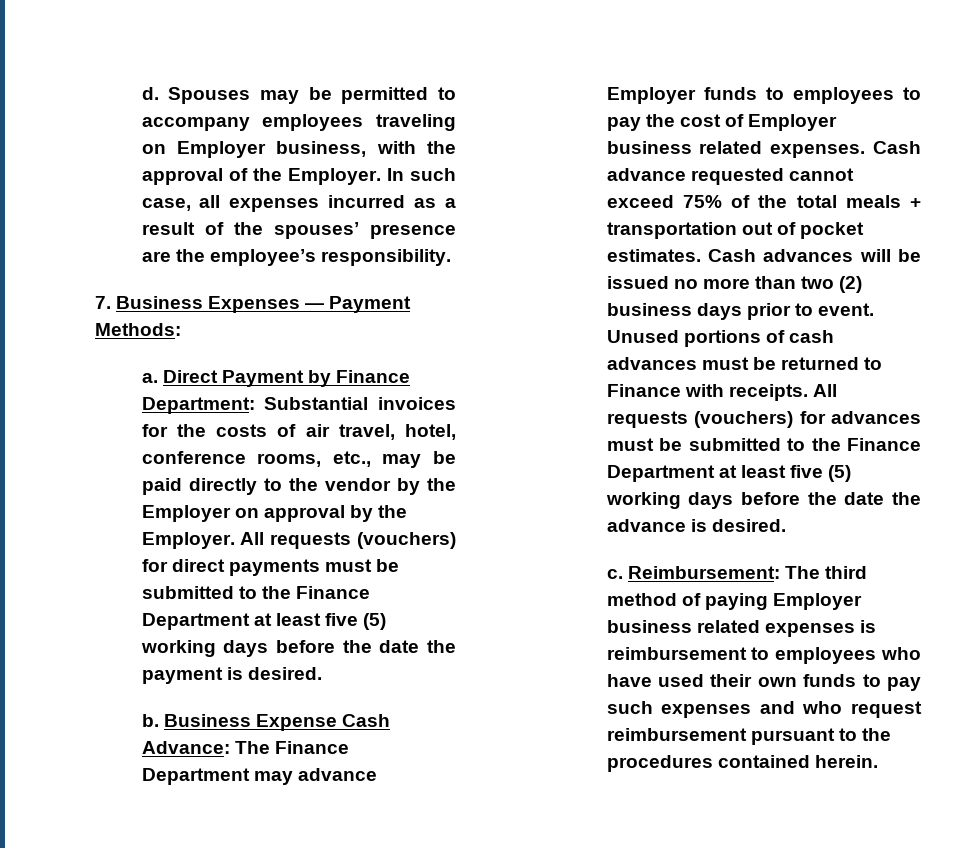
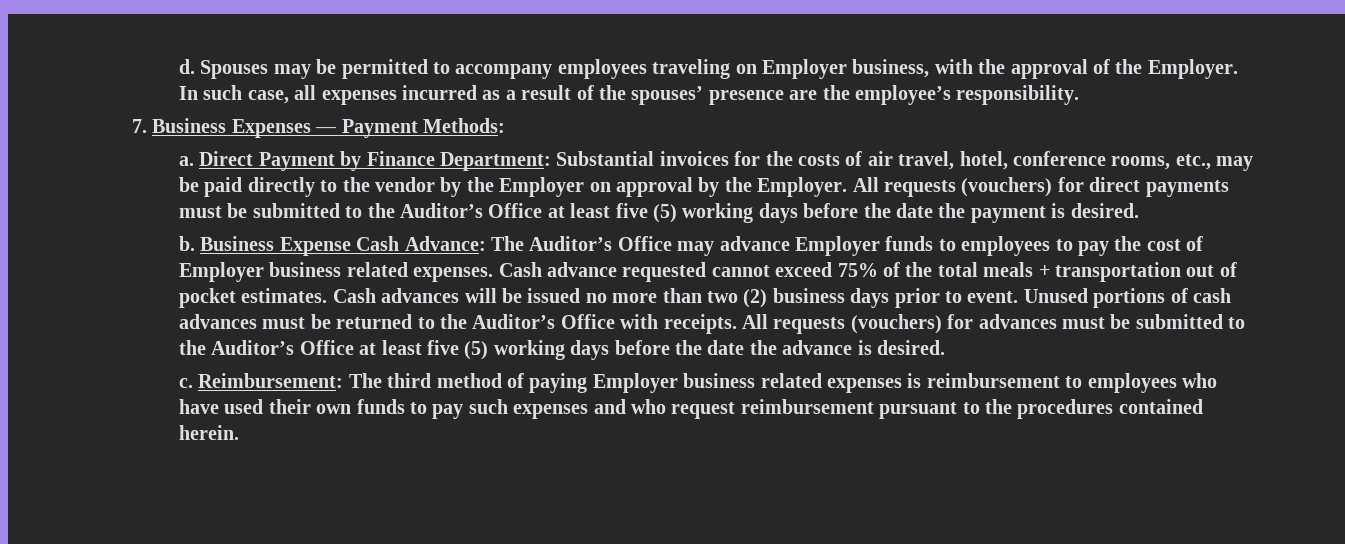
[295,586,370,599] [141,613,250,630] Finance Department -> [400,203,543,218] Auditor’s Office
[274,741,349,754] [141,768,250,785] Finance Department -> [529,236,672,251] Auditor’s Office
[606,384,681,397] Finance -> [440,314,615,329] the Auditor’s Office
[847,438,921,451] [606,465,715,482] Finance Department -> [211,340,354,355] Auditor’s Office

